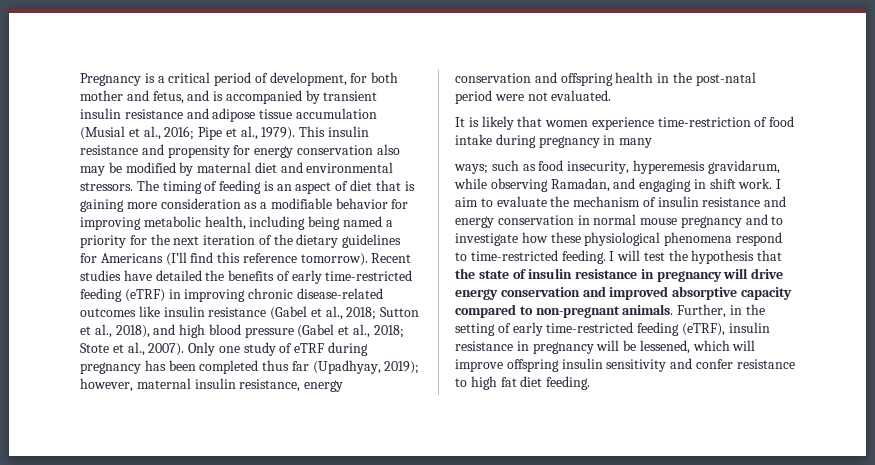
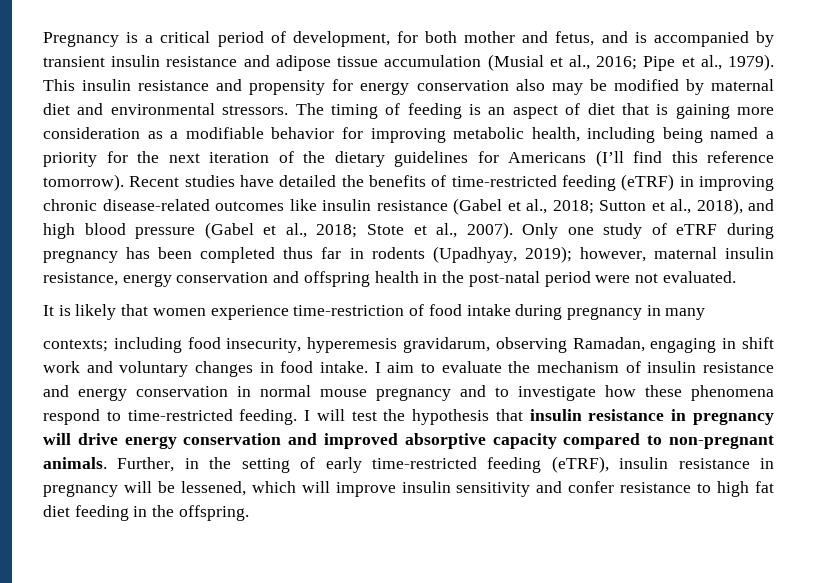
[291,270,322,284] early -> (447, 181) none
(309, 366) none -> [349,247,425,259] in rodents
[454,160,536,174] ways; such as -> [43,337,182,353] contexts; including
[454,178,487,189] while -> (491, 345) none
[613,178,636,189] and -> (645, 344) none
[738,178,773,189] work. -> [43,361,368,377] work and voluntary changes in food intake.
[584,232,661,246] physiological -> (682, 391) none
[455,268,526,279] the state of -> (523, 415) none
[506,359,559,372] offspring -> (396, 489) none
[546,376,591,390] feeding. -> [74,505,249,521] feeding in the offspring.

